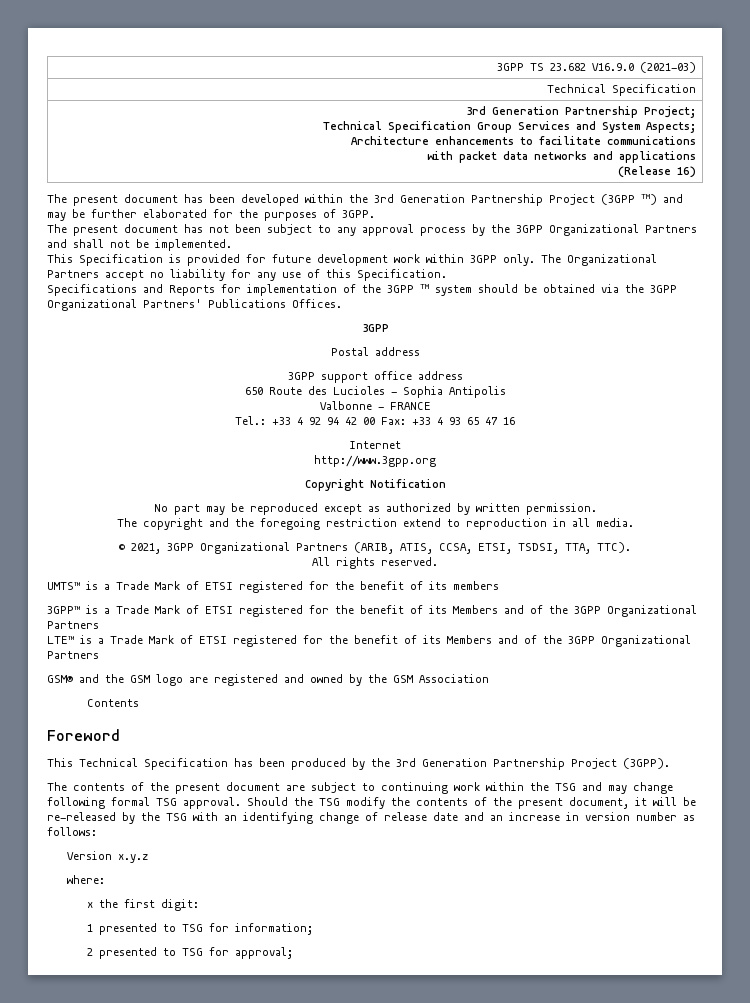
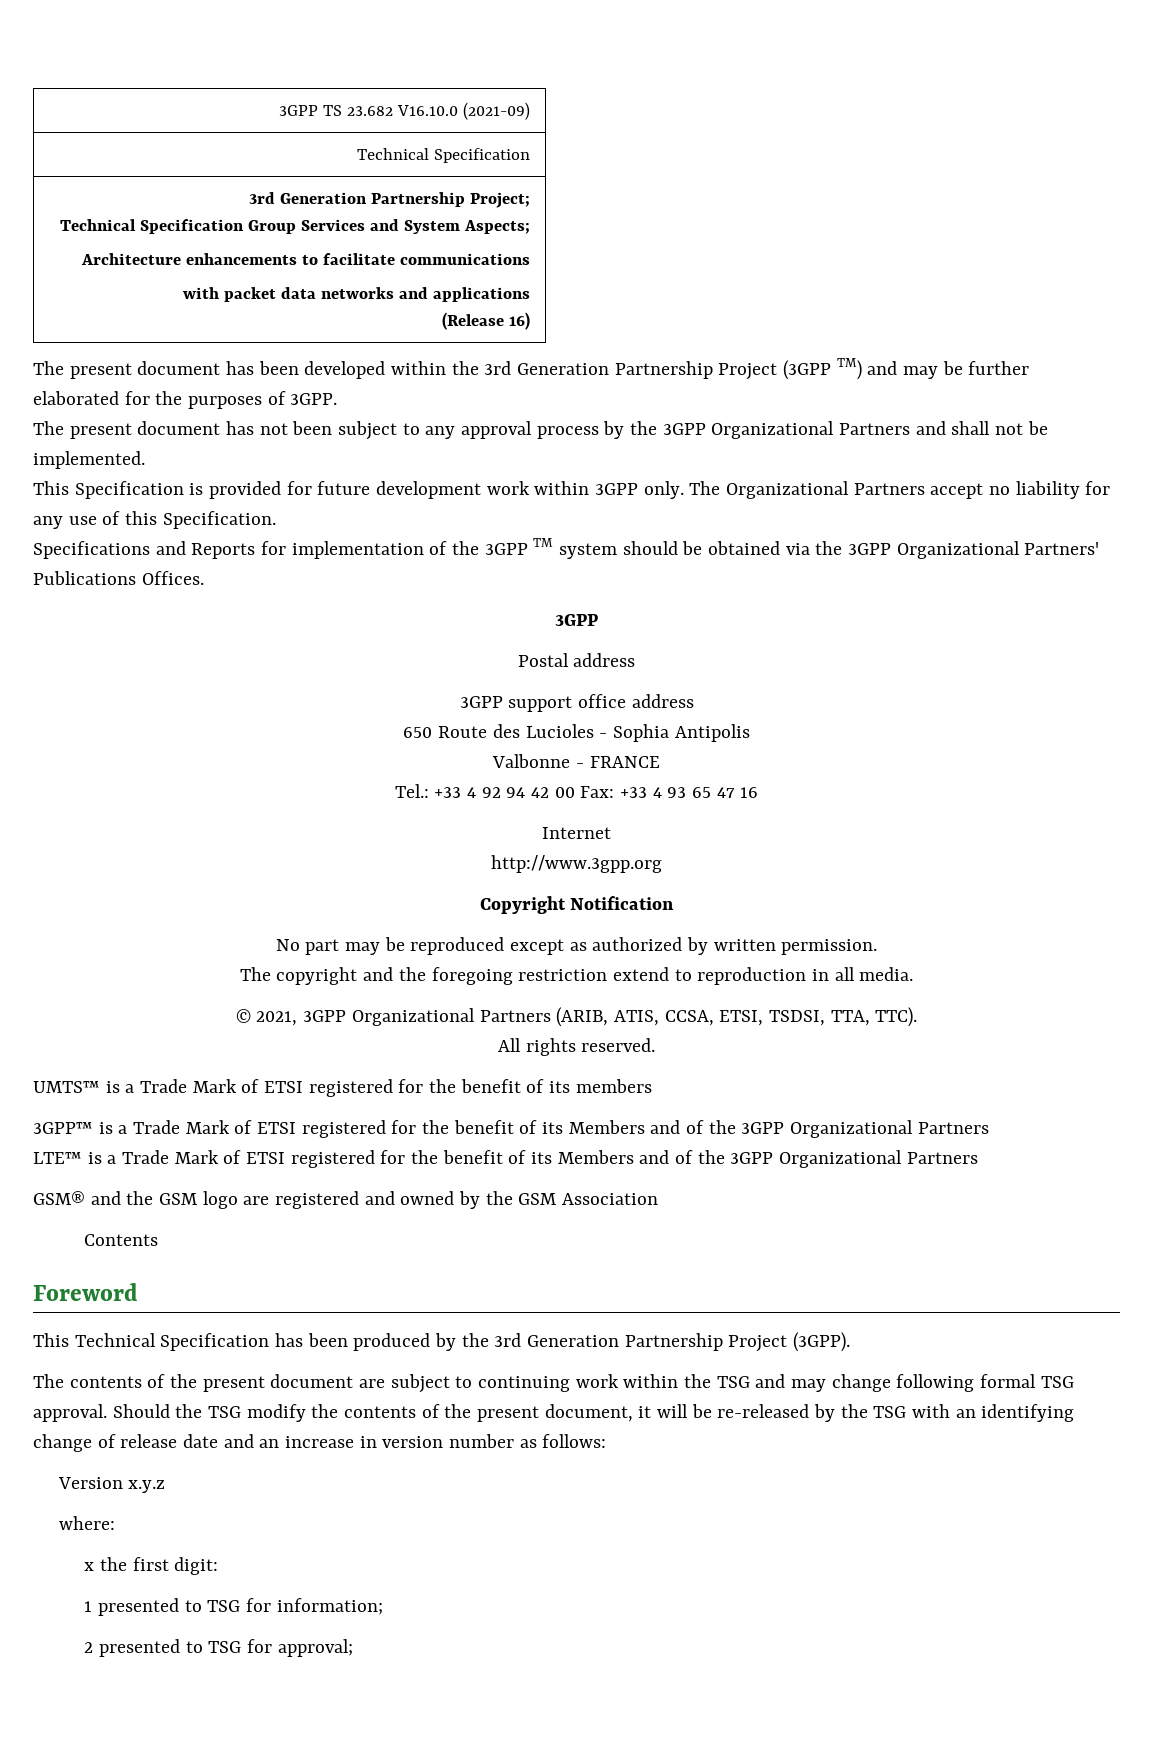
[591,62,696,73] V16.9.0 (2021-03) -> [397,102,531,120] V16.10.0 (2021-09)

